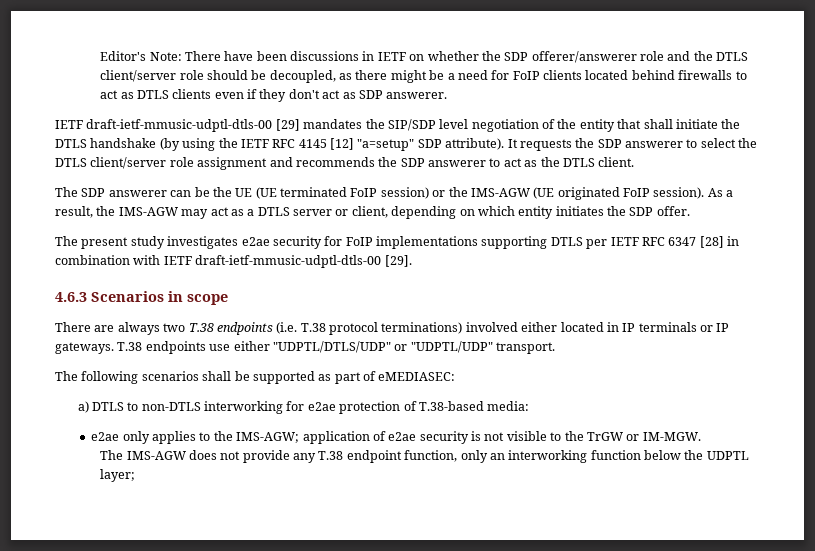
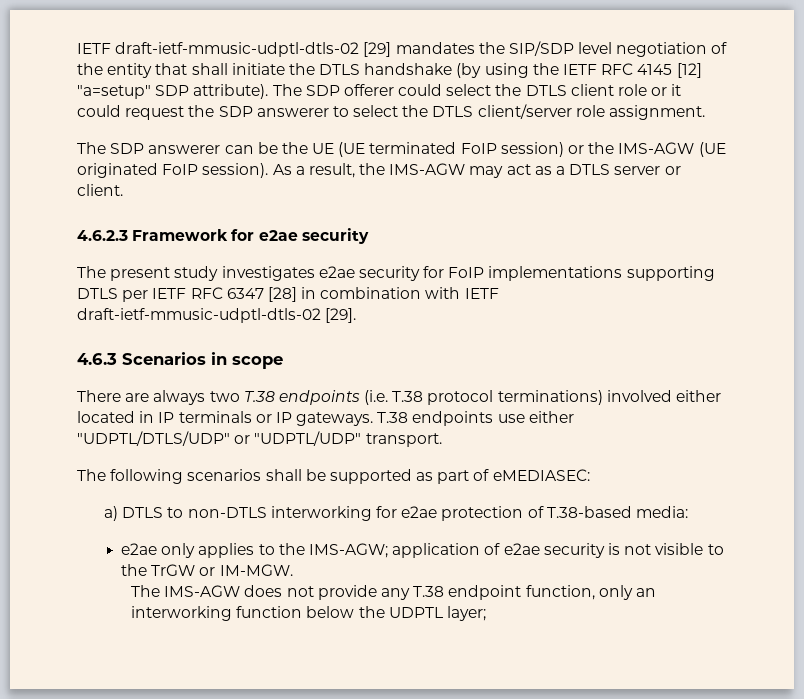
[100,51,749,63] [100,70,747,83] [100,89,448,102] [55,119,273,132] Editor's Note: There have been discussions in IETF on whether the SDP offerer/answerer role and the DTLS client/server role should be decoupled, as there might be a need for FoIP clients located behind firewalls to act as DTLS clients even if they don't act as SDP answerer. // IETF draft-ietf-mmusic-udptl-dtls-00 -> [77,42,360,57] IETF draft-ietf-mmusic-udptl-dtls-02
[507,139,572,151] It requests -> [272,84,682,96] [77,105,185,120] The SDP offerer could select the DTLS client role or it could request
[197,157,635,170] assignment and recommends the SDP answerer to act as the DTLS client. -> [609,105,706,120] assignment.
[351,206,690,219] client, depending on which entity initiates the SDP offer. -> [77,184,123,196] [77,228,369,244] client. // 4.6.2.3 Framework for e2ae security
[195,255,382,268] draft-ietf-mmusic-udptl-dtls-00 -> [77,308,321,323] draft-ietf-mmusic-udptl-dtls-02

